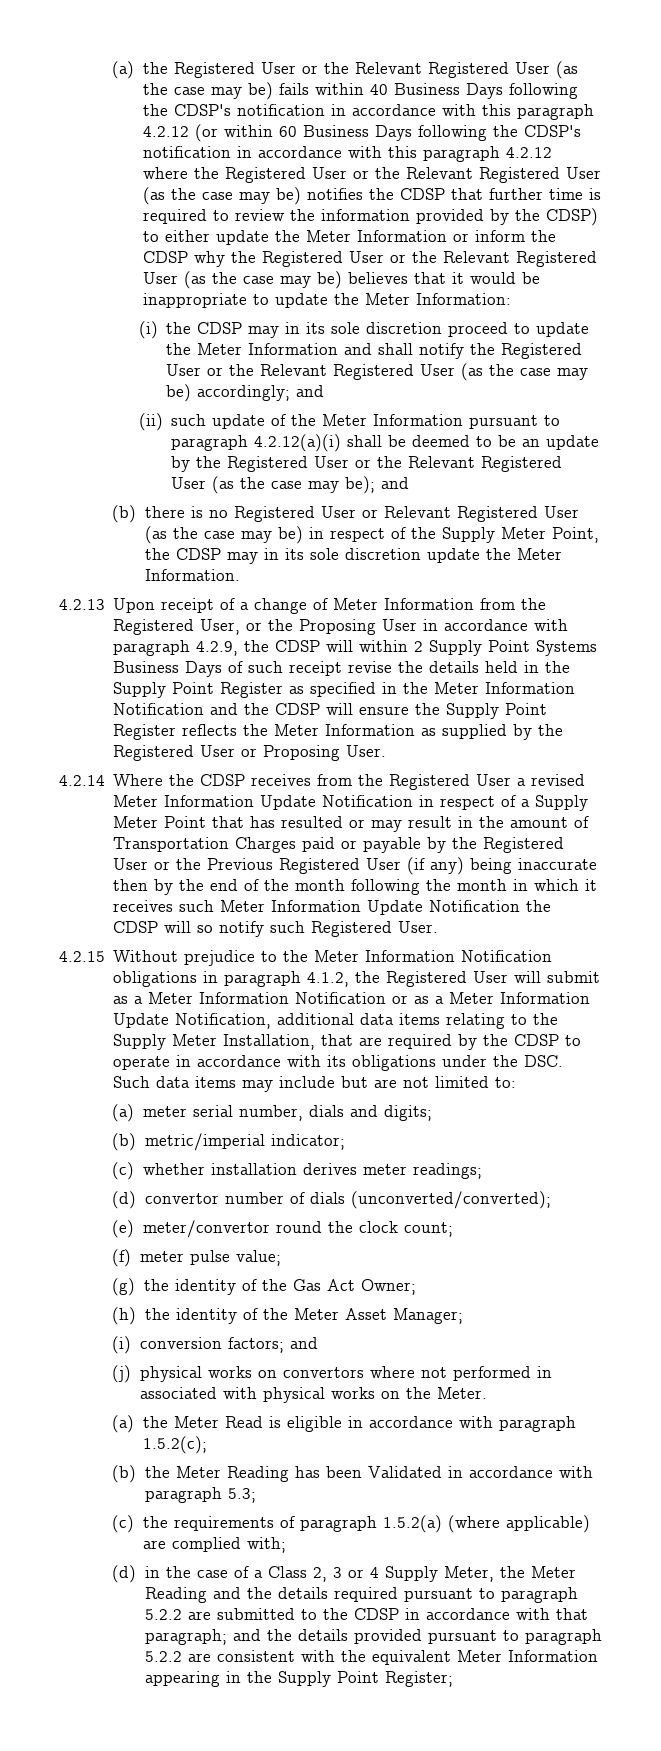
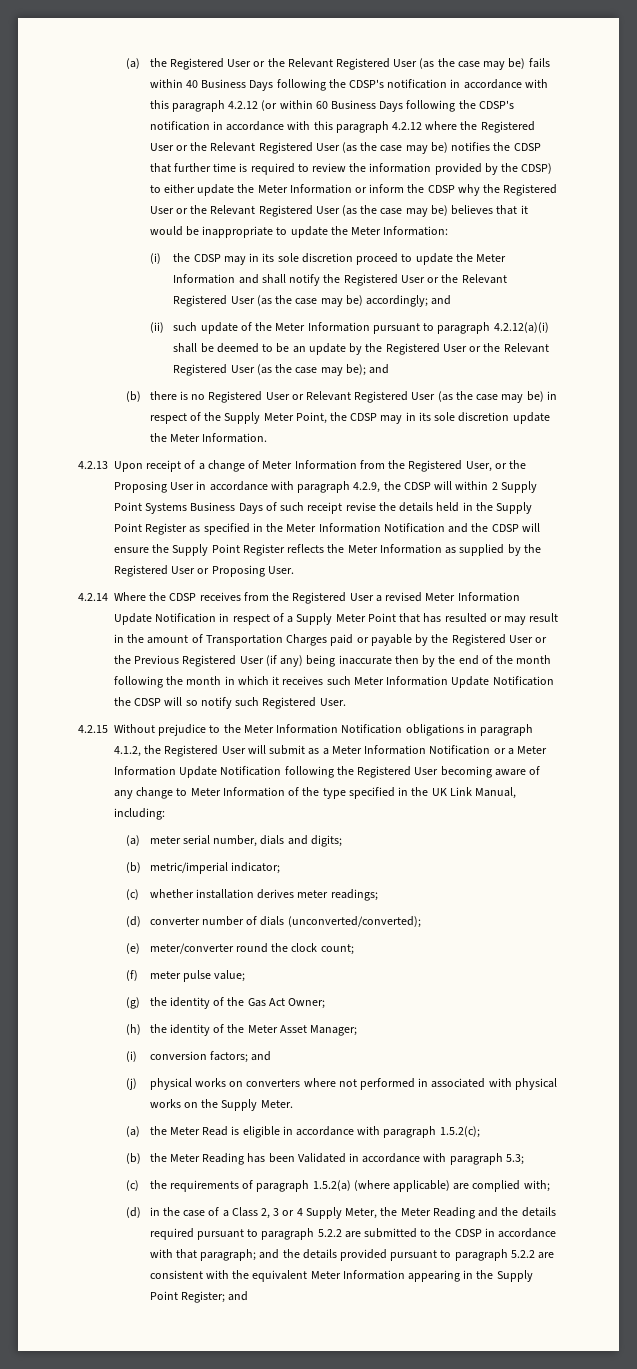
[414,996,430,1004] as -> (506, 751) none
[175,1013,559,1029] [113,1034,582,1050] [113,1055,564,1071] [113,1076,517,1092] Notification, additional data items relating to the Supply Meter Installation, that are required by the CDSP to operate in accordance with its obligations under the DSC. Such data items may include but are not limited to: -> [220,766,541,778] [114,787,517,799] [114,808,165,820] Notification following the Registered User becoming aware of any change to Meter Information of the type specified in the UK Link Manual, including:
[144,1193,219,1204] convertor -> [149,917,200,925] converter
[142,1220,270,1238] meter/convertor -> [149,943,234,954] meter/converter
[282,1367,364,1378] convertors -> [246,1079,301,1087] converters
(431, 1393) none -> [221,1099,258,1111] Supply
(453, 1679) none -> [228,1291,249,1301] and

